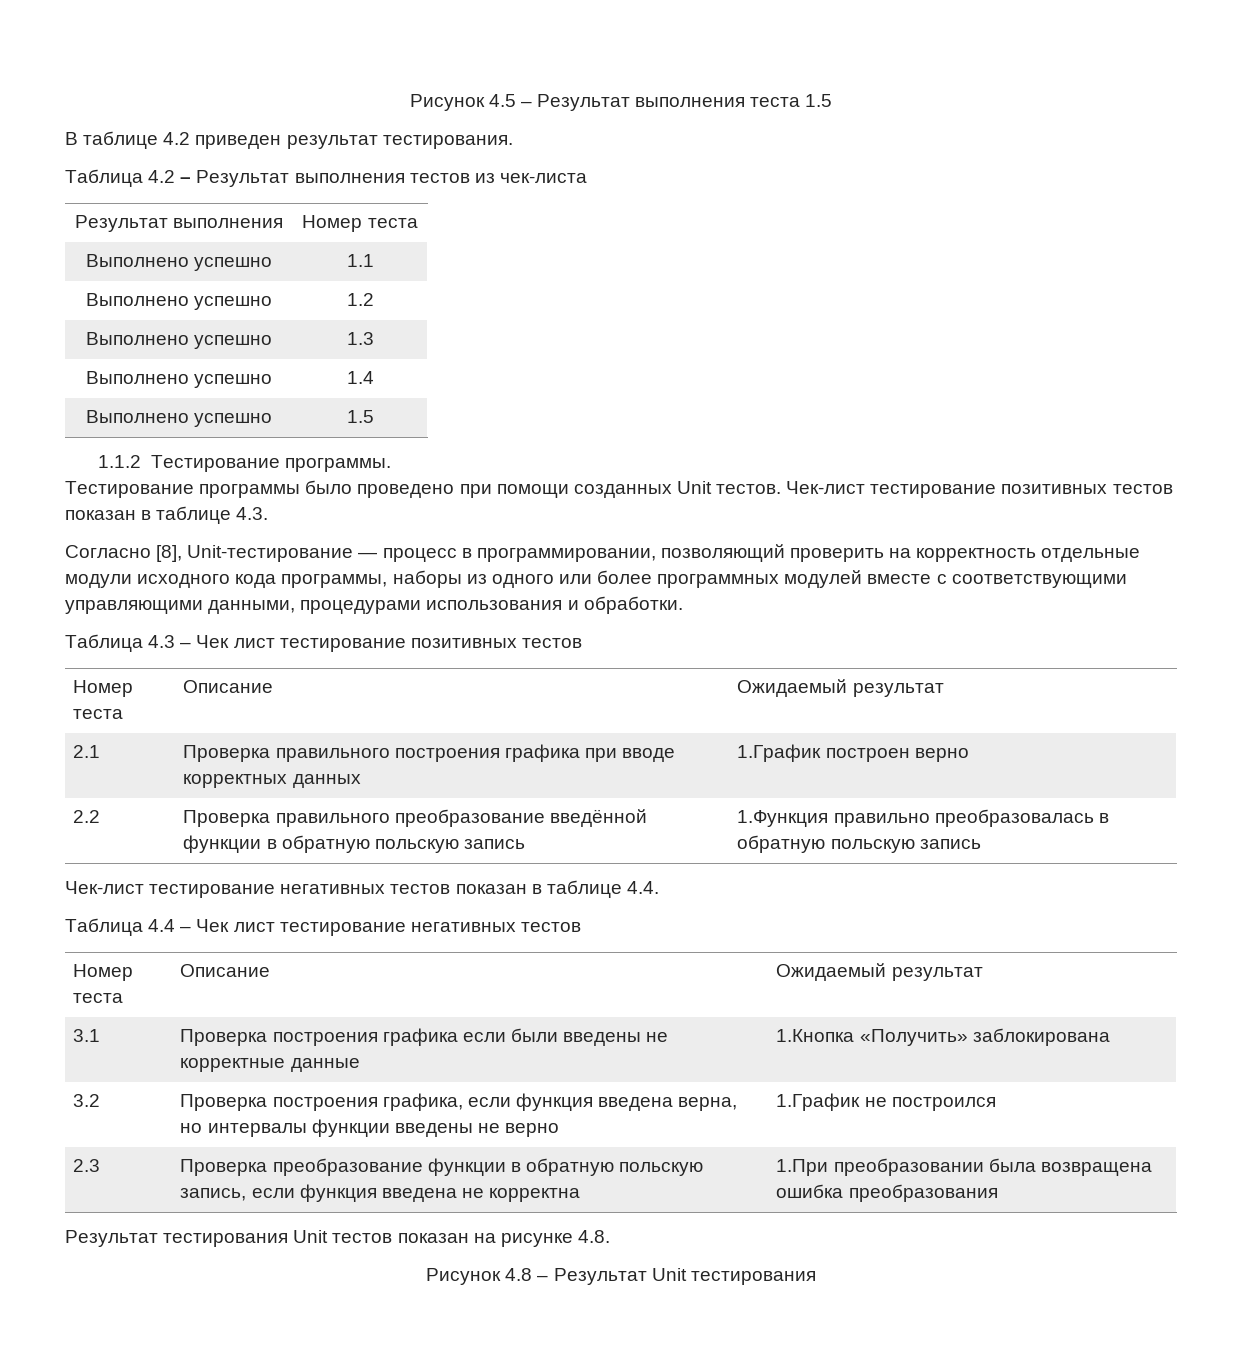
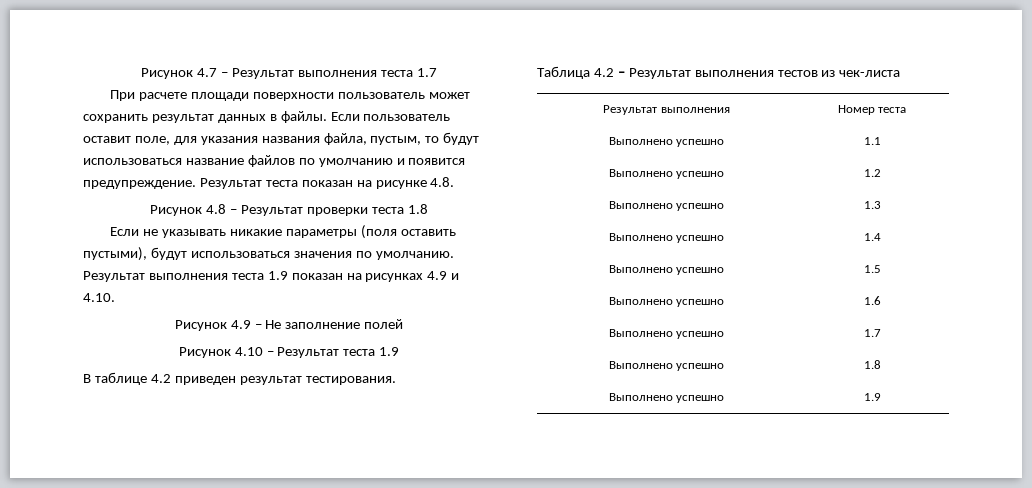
[409,94,516,111] Рисунок 4.5 -> [141,68,218,79] Рисунок 4.7
[805,94,833,107] 1.5 -> [416,68,437,77] [110,90,470,101] [83,111,451,123] [83,132,480,145] [83,155,466,167] [83,177,455,189] [150,204,428,216] [110,225,456,239] [83,247,454,261] [83,271,460,282] [83,293,115,302] [174,319,404,331] [178,347,400,358] 1.7 // При расчете площади поверхности пользователь может сохранить результат данных в файлы. Если пользователь оставит поле, для указания названия файла, пустым, то будут использоваться название файлов по умолчанию и появится предупреждение. Результат теста показан на рисунке 4.8. // Рисунок 4.8 – Результат проверки теста 1.8 // Если не указывать никакие параметры (поля оставить пустыми), будут использоваться значения по умолчанию. Результат выполнения теста 1.9 показан на рисунках 4.9 и 4.10. // Рисунок 4.9 – Не заполнение полей // Рисунок 4.10 – Результат теста 1.9
[98,455,391,472] [65,480,1173,498] [65,506,269,524] [65,544,1141,562] [65,570,1127,588] [65,596,683,614] [65,634,582,652] [73,680,134,697] [73,709,124,719] [183,680,274,693] [737,679,944,697] [73,745,101,758] [183,744,676,762] [183,774,361,788] [737,744,969,762] [73,810,101,823] [183,809,647,827] [183,835,525,853] [737,809,1109,827] [737,835,981,853] [65,880,659,898] [65,918,581,936] [73,964,134,981] [73,993,124,1003] [180,964,271,977] [776,963,983,981] [73,1029,101,1042] [180,1028,669,1046] [180,1058,360,1072] [776,1028,1110,1046] [73,1094,101,1107] [180,1093,738,1111] [180,1119,560,1137] [776,1093,996,1111] [73,1159,101,1172] [180,1158,704,1176] [180,1184,581,1202] [776,1158,1152,1176] [776,1184,998,1202] [65,1230,610,1247] [426,1268,816,1285] // 1.1.2 Тестирование программы. // Тестирование программы было проведено при помощи созданных Unit тестов. Чек-лист тестирование позитивных тестов показан в таблице 4.3. // Согласно [8], Unit-тестирование — процесс в программировании, позволяющий проверить на корректность отдельные модули исходного кода программы, наборы из одного или более программных модулей вместе с соответствующими управляющими данными, процедурами использования и обработки. // Таблица 4.3 – Чек лист тестирование позитивных тестов // Номер теста | Описание | Ожидаемый результат // 2.1 | Проверка правильного построения графика при вводе корректных данных | 1.График построен верно // 2.2 | Проверка правильного преобразование введённой функции в обратную польскую запись | 1.Функция правильно преобразовалась в обратную польскую запись // Чек-лист тестирование негативных тестов показан в таблице 4.4. // Таблица 4.4 – Чек лист тестирование негативных тестов // Номер теста | Описание | Ожидаемый результат // 3.1 | Проверка построения графика если были введены не корректные данные | 1.Кнопка «Получить» заблокирована // 3.2 | Проверка построения графика, если функция введена верна, но интервалы функции введены не верно | 1.График не построился // 2.3 | Проверка преобразование функции в обратную польскую запись, если функция введена не корректна | 1.При преобразовании была возвращена ошибка преобразования // Результат тестирования Unit тестов показан на рисунке 4.8. // Рисунок 4.8 – Результат Unit тестирования -> [608,297,725,307] [863,296,881,305] [608,329,725,339] [863,329,881,337] [608,361,725,371] [863,360,881,369] [608,393,725,403] [863,393,881,401] // Выполнено успешно | 1.6 // Выполнено успешно | 1.7 // Выполнено успешно | 1.8 // Выполнено успешно | 1.9

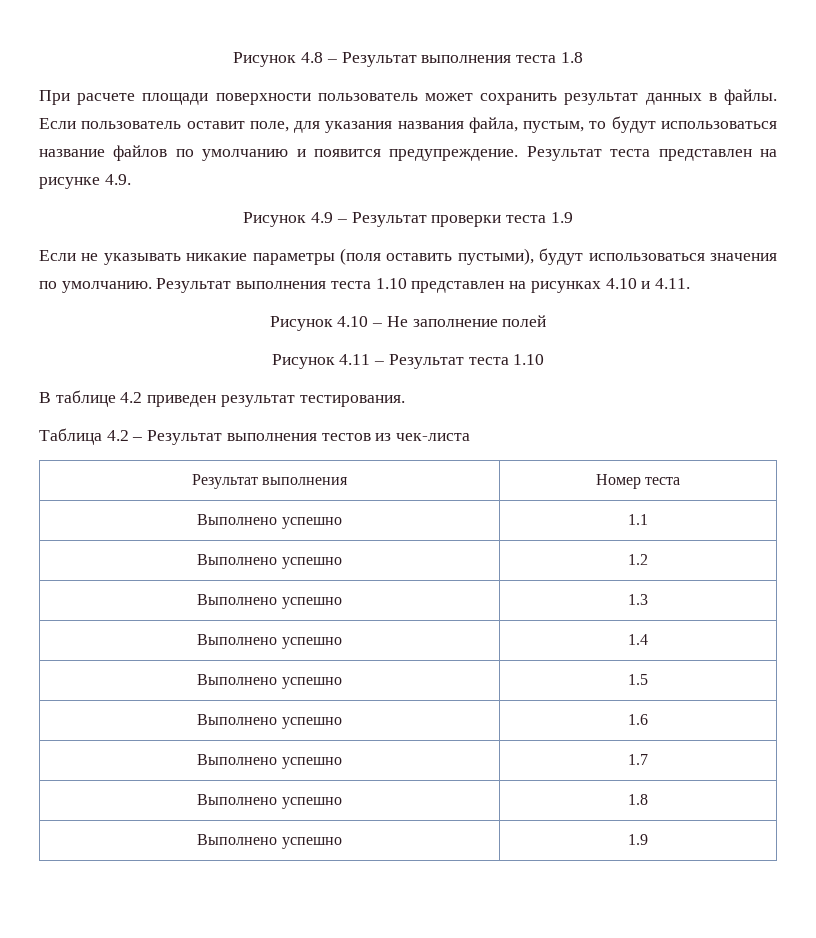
[141,68,218,79] Рисунок 4.7 -> [233,52,324,67] Рисунок 4.8
[416,68,437,77] 1.7 -> [560,52,583,63] 1.8
[301,180,353,187] показан -> [658,149,752,161] представлен
[430,177,455,187] [150,204,227,216] 4.8. // Рисунок 4.8 -> [104,174,131,185] [243,212,334,227] 4.9. // Рисунок 4.9
[407,204,428,214] 1.8 -> [550,212,573,223] 1.9
[267,271,460,282] [83,293,115,302] [174,320,251,331] 1.9 показан на рисунках 4.9 и 4.10. // Рисунок 4.9 -> [375,278,690,293] [269,316,369,331] 1.10 представлен на рисунках 4.10 и 4.11. // Рисунок 4.10
[234,347,263,356] 4.10 -> [339,354,371,365] 4.11
[379,347,400,356] 1.9 -> [513,354,545,365] 1.10

